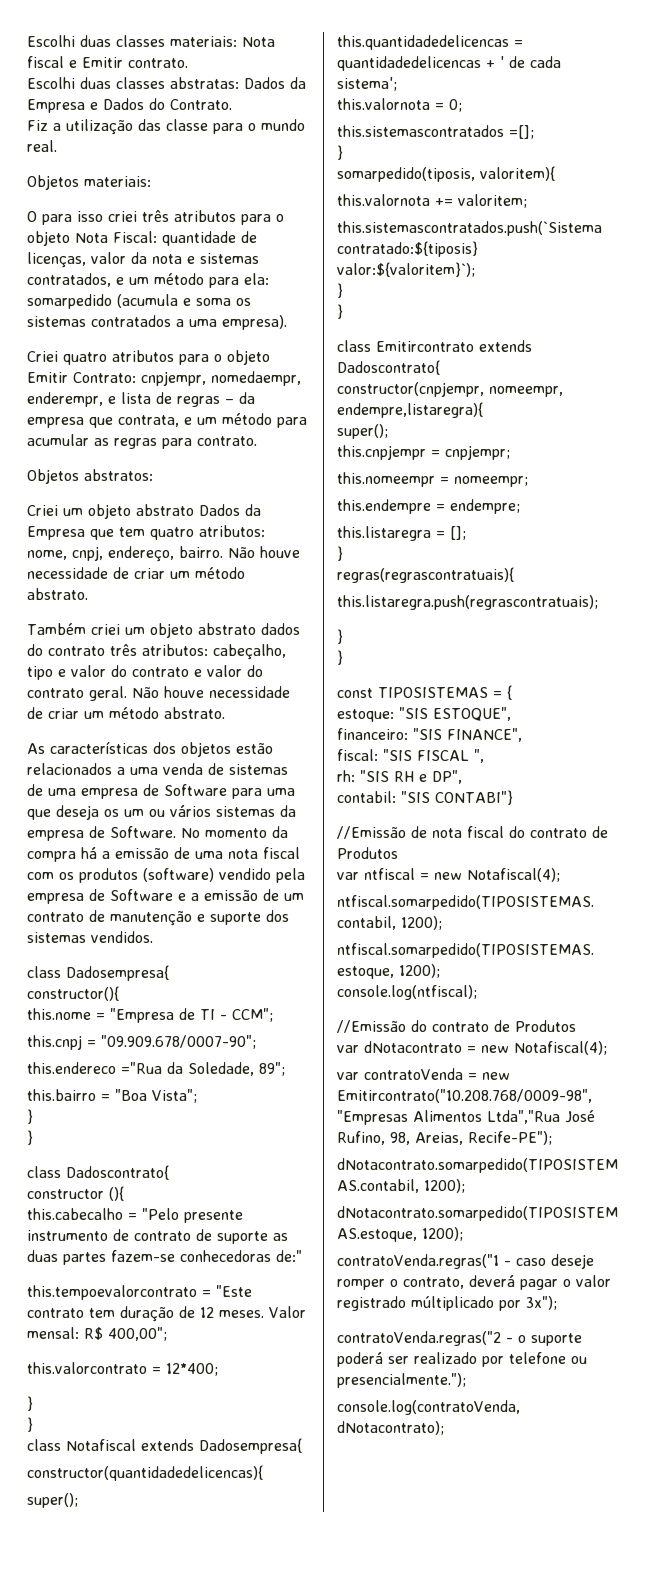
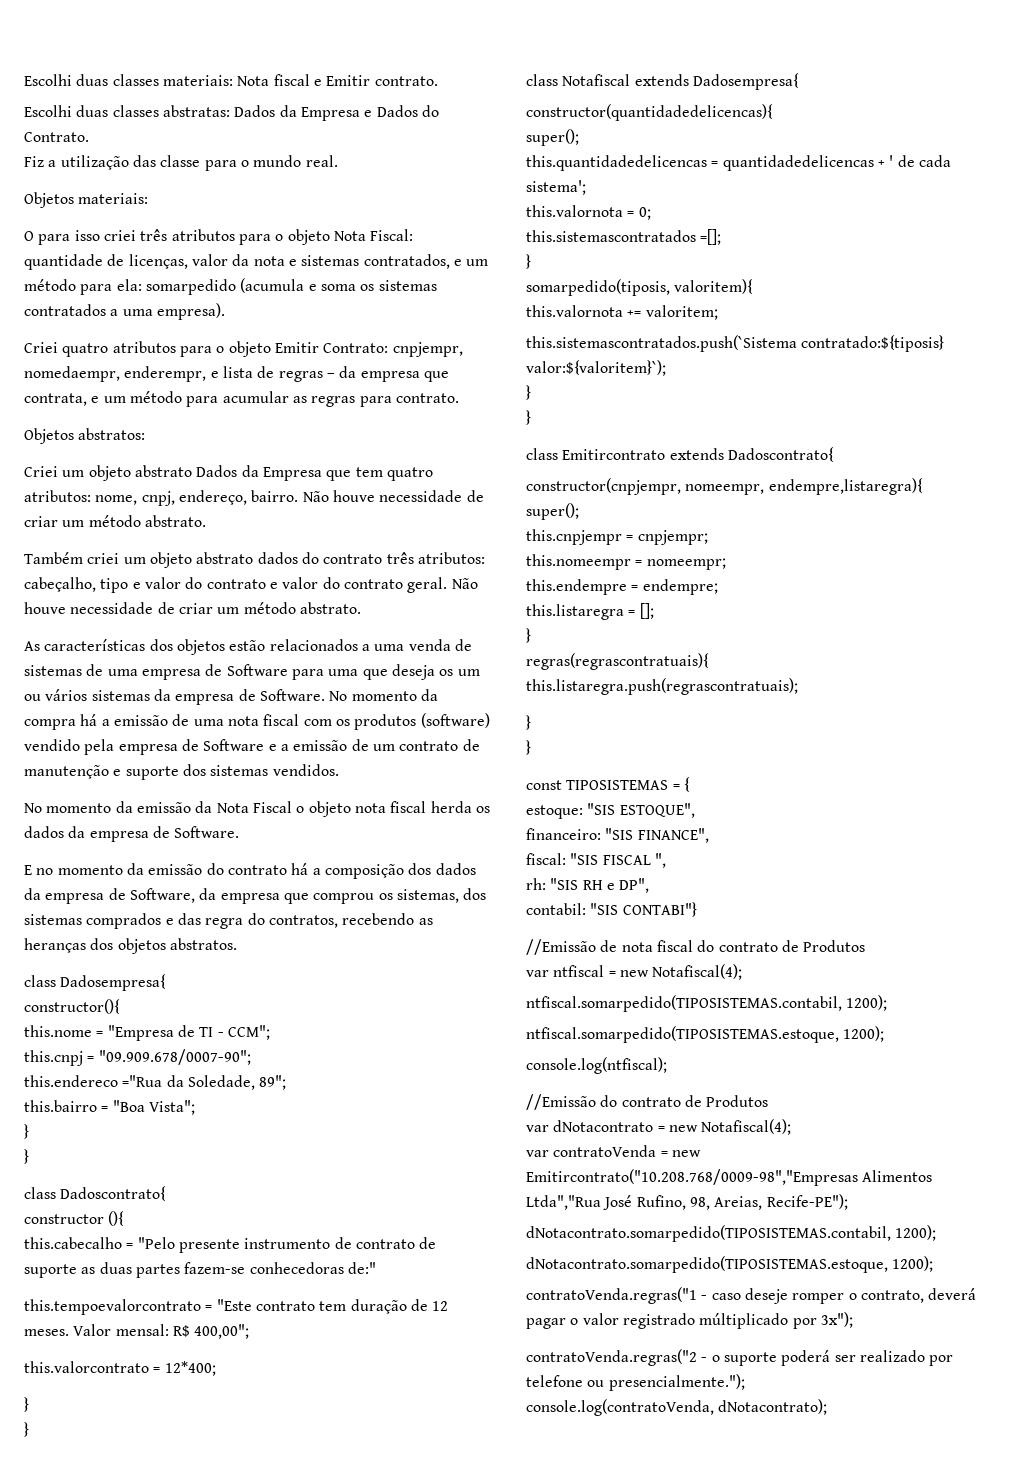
(153, 937) none -> [24,801,490,817] [24,826,240,842] [24,863,476,879] [24,888,487,904] [24,913,433,929] [24,938,237,954] // No momento da emissão da Nota Fiscal o objeto nota fiscal herda os dados da empresa de Software. // E no momento da emissão do contrato há a composição dos dados da empresa de Software, da empresa que comprou os sistemas, dos sistemas comprados e das regra do contratos, recebendo as heranças dos objetos abstratos.

